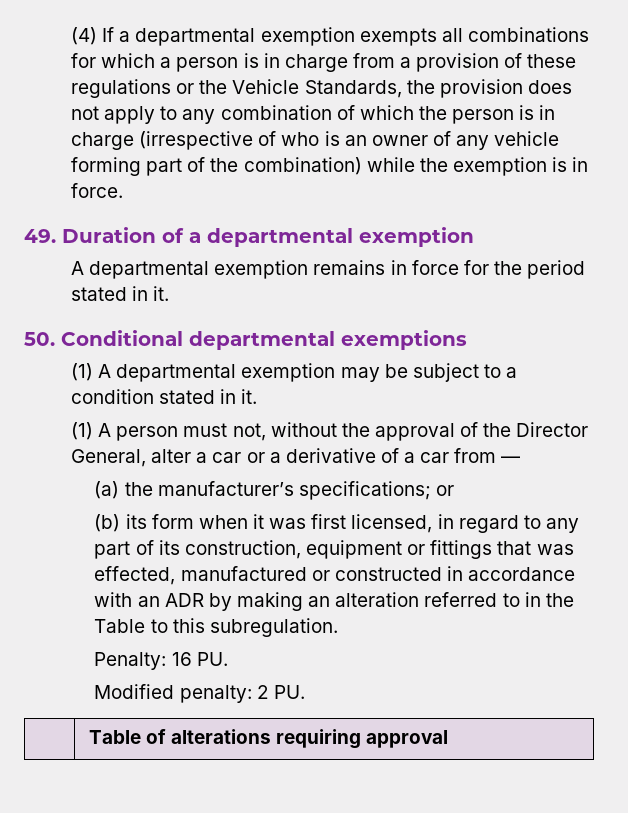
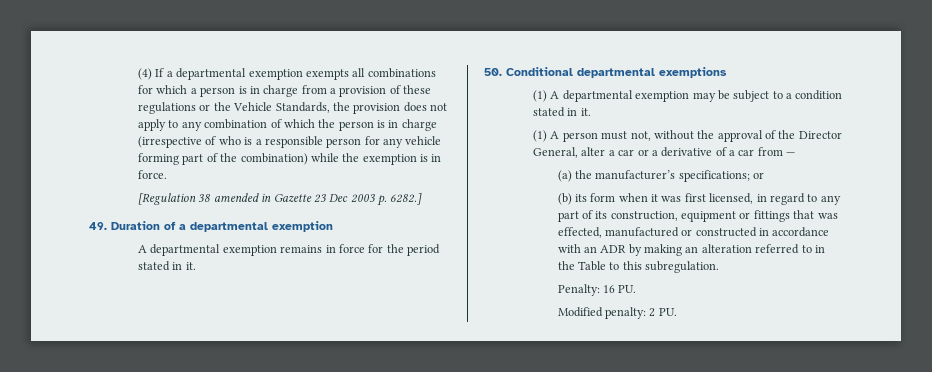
[344,131,451,146] an owner of -> [255,136,380,148] a responsible person for
(123, 190) none -> [138,193,423,206] // [Regulation 38 amended in Gazette 23 Dec 2003 p. 6282.]
[88,729,449,749] // | Table of alterations requiring approval -> (677, 312) none

